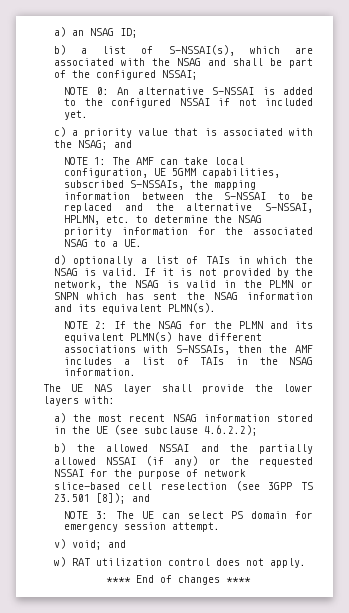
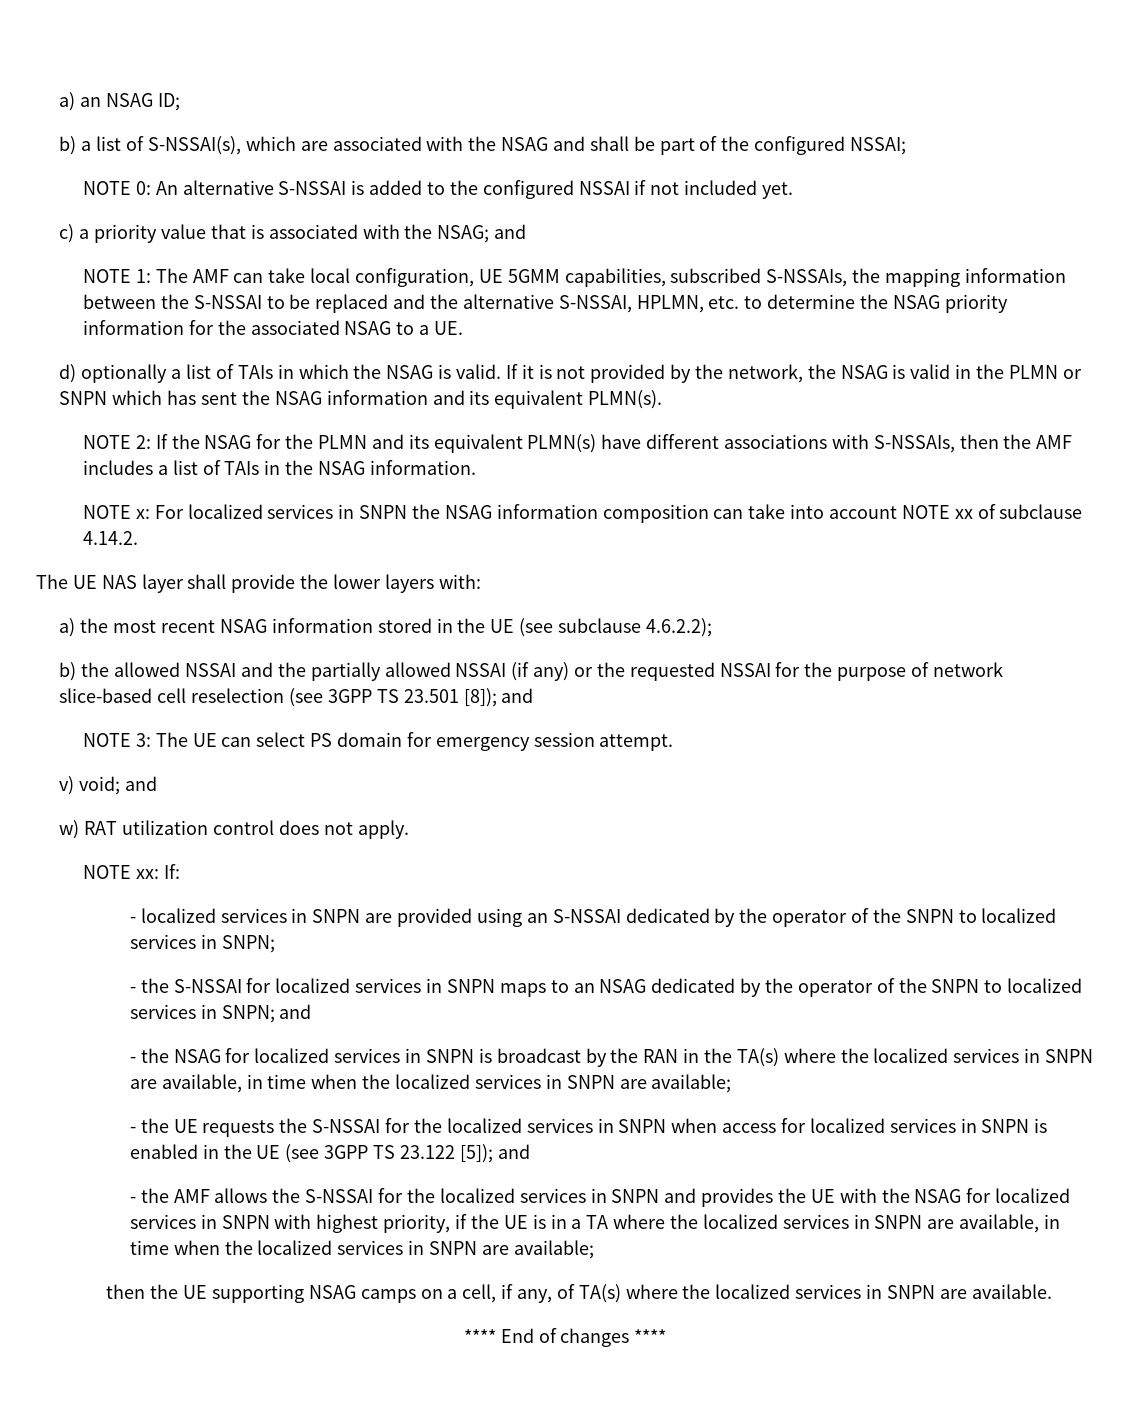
(137, 372) none -> [82,504,1083,523] [82,531,138,545] // NOTE x: For localized services in SNPN the NSAG information composition can take into account NOTE xx of subclause 4.14.2.
(306, 563) none -> [82,864,180,879] [129,908,1057,927] [129,934,275,953] [129,978,1083,997] [129,1004,312,1023] [129,1048,1093,1067] [129,1074,732,1093] [129,1118,1048,1137] [129,1144,530,1163] [129,1188,1071,1207] [129,1214,1060,1233] [129,1240,594,1259] [106,1284,1052,1303] // NOTE xx: If: // - localized services in SNPN are provided using an S-NSSAI dedicated by the operator of the SNPN to localized services in SNPN; // - the S-NSSAI for localized services in SNPN maps to an NSAG dedicated by the operator of the SNPN to localized services in SNPN; and // - the NSAG for localized services in SNPN is broadcast by the RAN in the TA(s) where the localized services in SNPN are available, in time when the localized services in SNPN are available; // - the UE requests the S-NSSAI for the localized services in SNPN when access for localized services in SNPN is enabled in the UE (see 3GPP TS 23.122 [5]); and // - the AMF allows the S-NSSAI for the localized services in SNPN and provides the UE with the NSAG for localized services in SNPN with highest priority, if the UE is in a TA where the localized services in SNPN are available, in time when the localized services in SNPN are available; // then the UE supporting NSAG camps on a cell, if any, of TA(s) where the localized services in SNPN are available.

